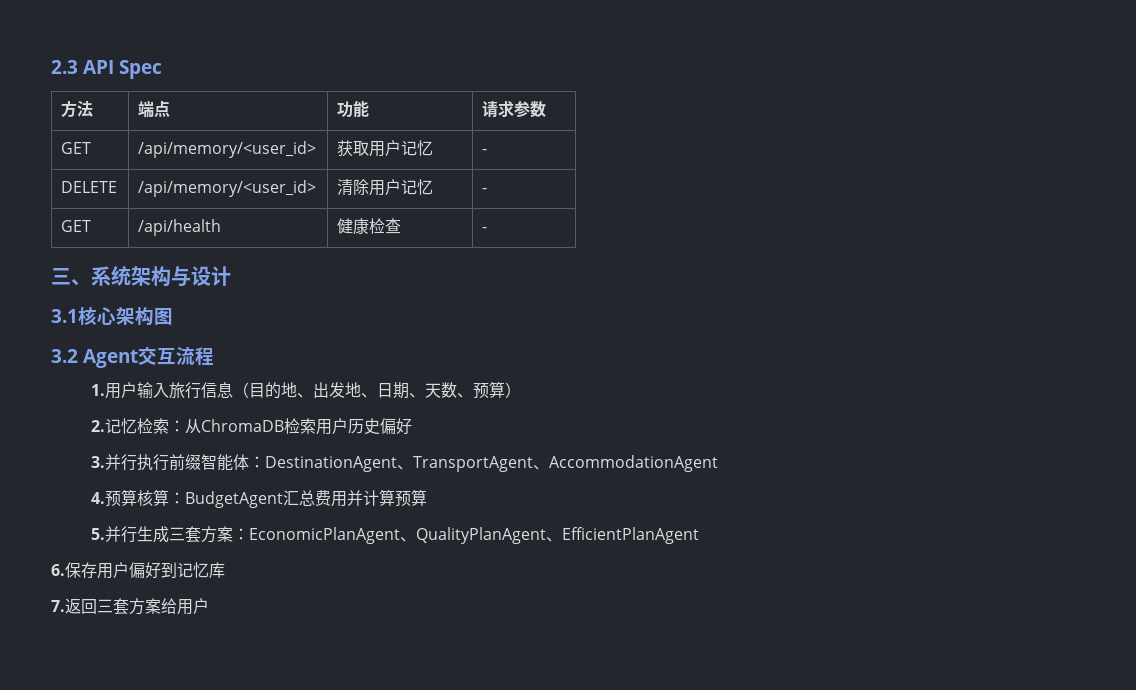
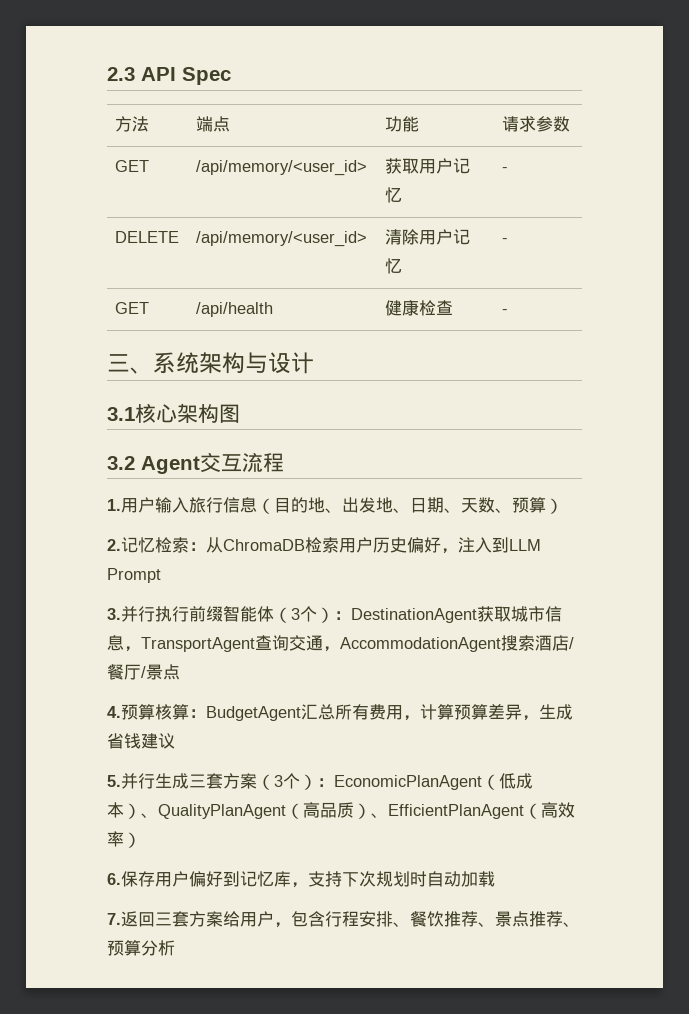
(412, 426) none -> [441,537,541,554] [107,568,161,583] ，注入到LLM Prompt
[248,455,718,472] ：DestinationAgent、TransportAgent、AccommodationAgent -> [274,606,562,623] [107,635,574,652] [107,664,180,680] （3个）：DestinationAgent获取城市信息，TransportAgent查询交通，AccommodationAgent搜索酒店/餐厅/景点
[314,490,363,507] 费用并 -> [335,704,420,721] 所有费用，
(427, 497) none -> [488,704,573,721] [107,733,175,749] 差异，生成省钱建议
[232,527,546,544] ：EconomicPlanAgent、QualityPlanAgent -> [257,773,533,790] [107,802,371,819] （3个）：EconomicPlanAgent（低成本）、QualityPlanAgent（高品质）
(699, 535) none -> [524,802,575,819] [107,831,141,848] （高效率）
(225, 570) none -> [291,871,495,888] ，支持下次规划时自动加载
(209, 606) none -> [274,911,580,928] [107,940,175,956] ，包含行程安排、餐饮推荐、景点推荐、预算分析

